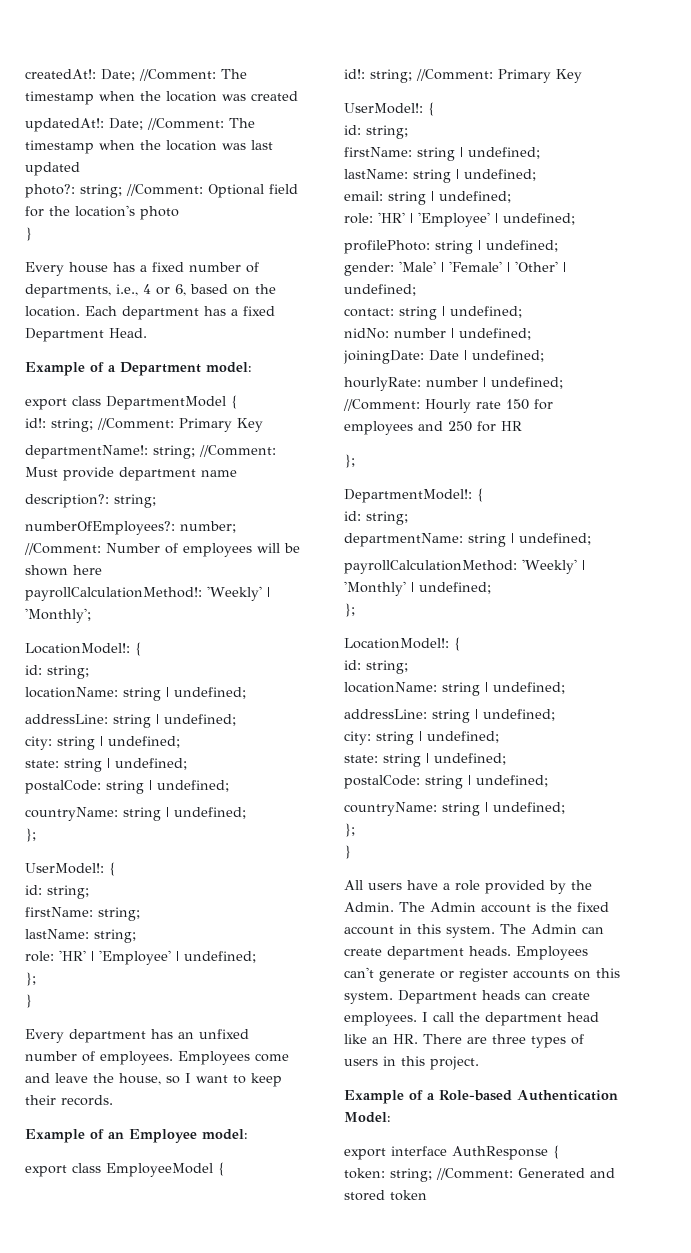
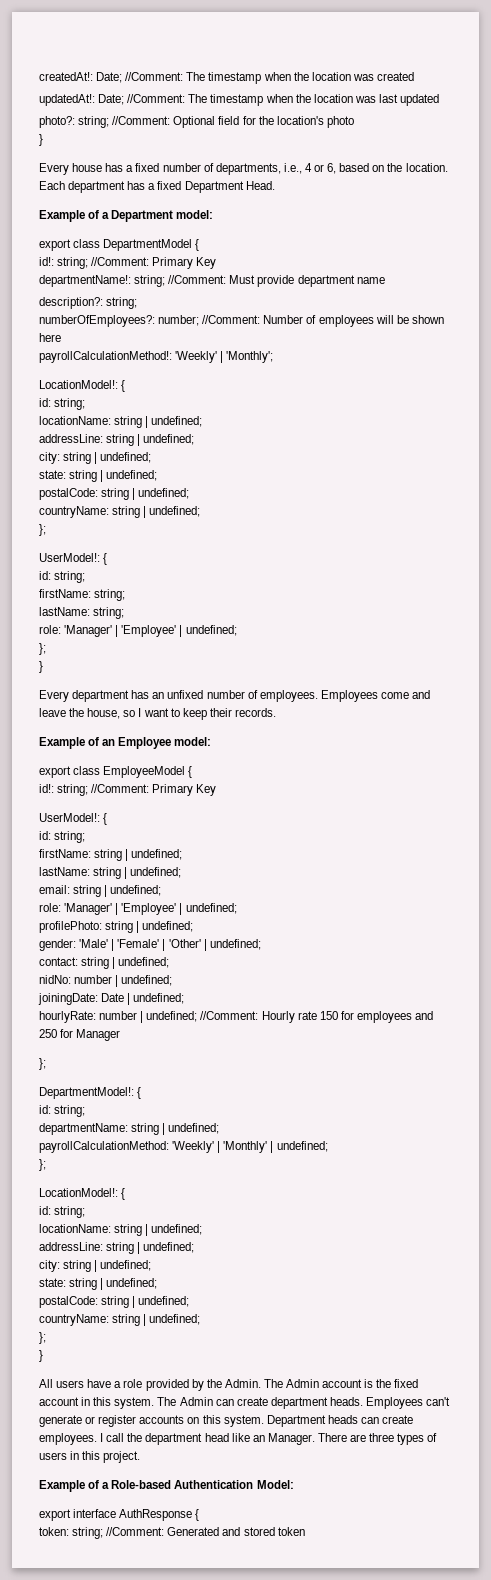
[59,950,86,961] 'HR' -> [64,625,113,637] 'Manager'
[378,212,405,223] 'HR' -> [64,903,113,915] 'Manager'
[501,421,522,431] HR -> [76,1029,121,1041] Manager
[393,1034,418,1044] HR. -> [267,1433,315,1445] Manager.

